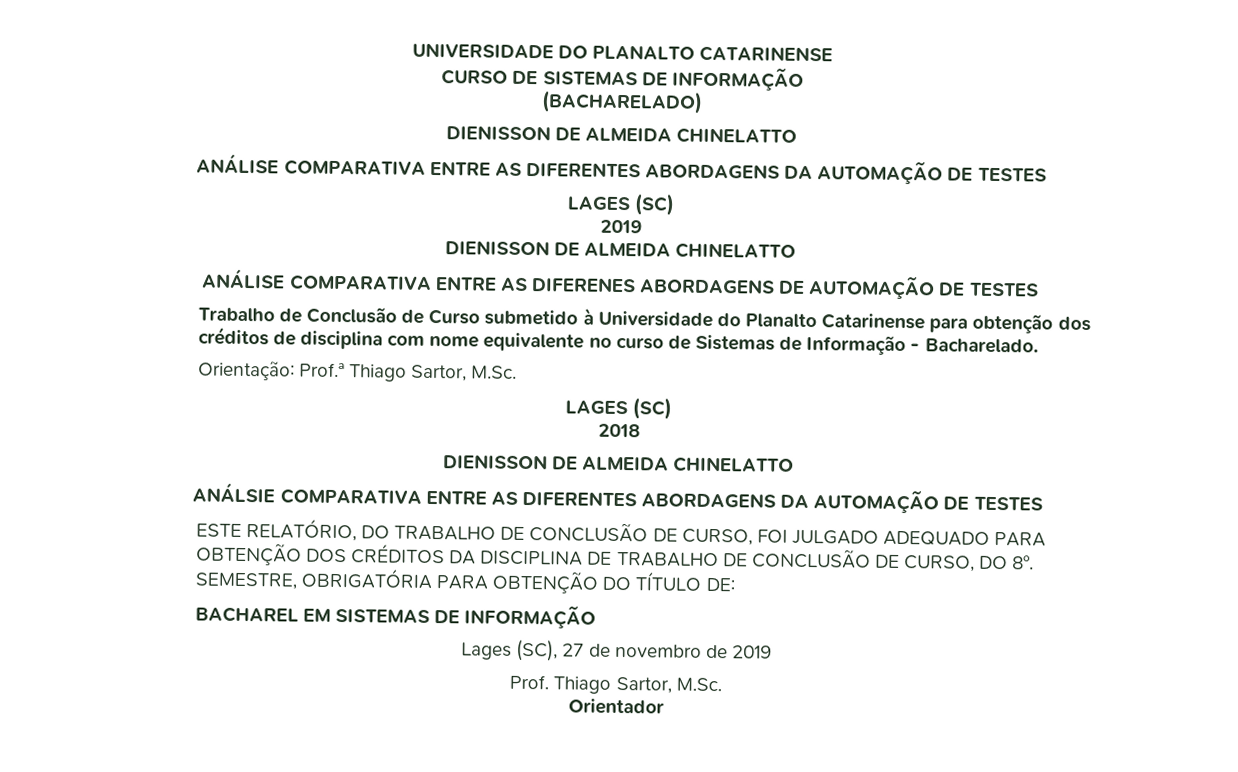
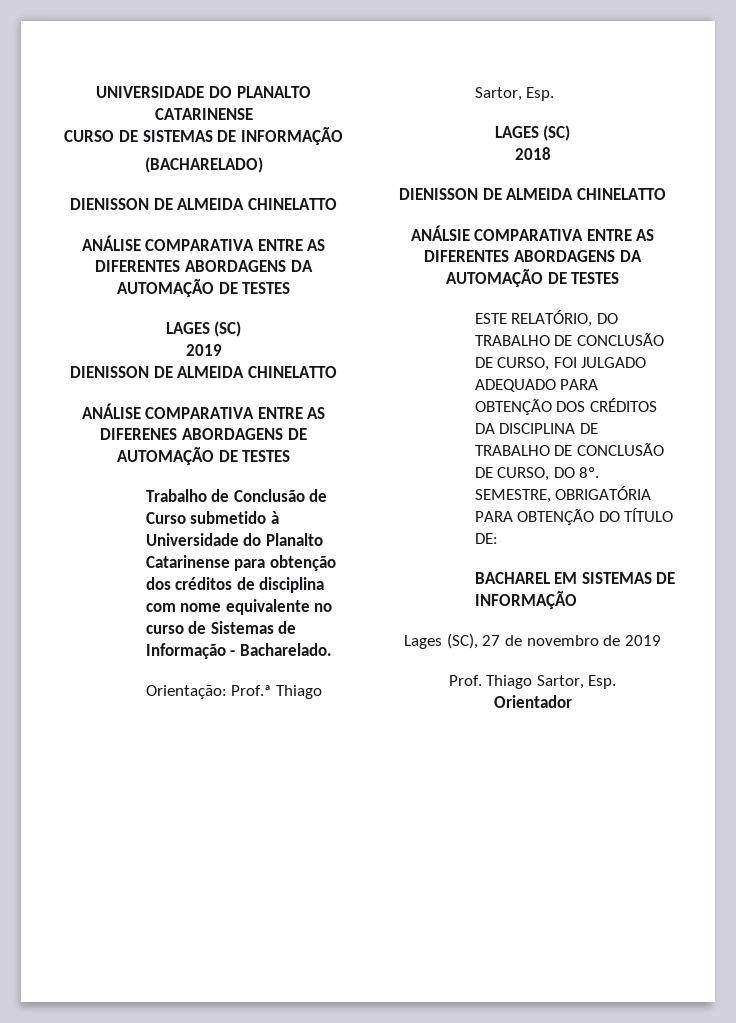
[471,365,518,379] M.Sc. -> [526,87,555,101] Esp.
[675,677,722,692] M.Sc. -> [588,675,617,689] Esp.

